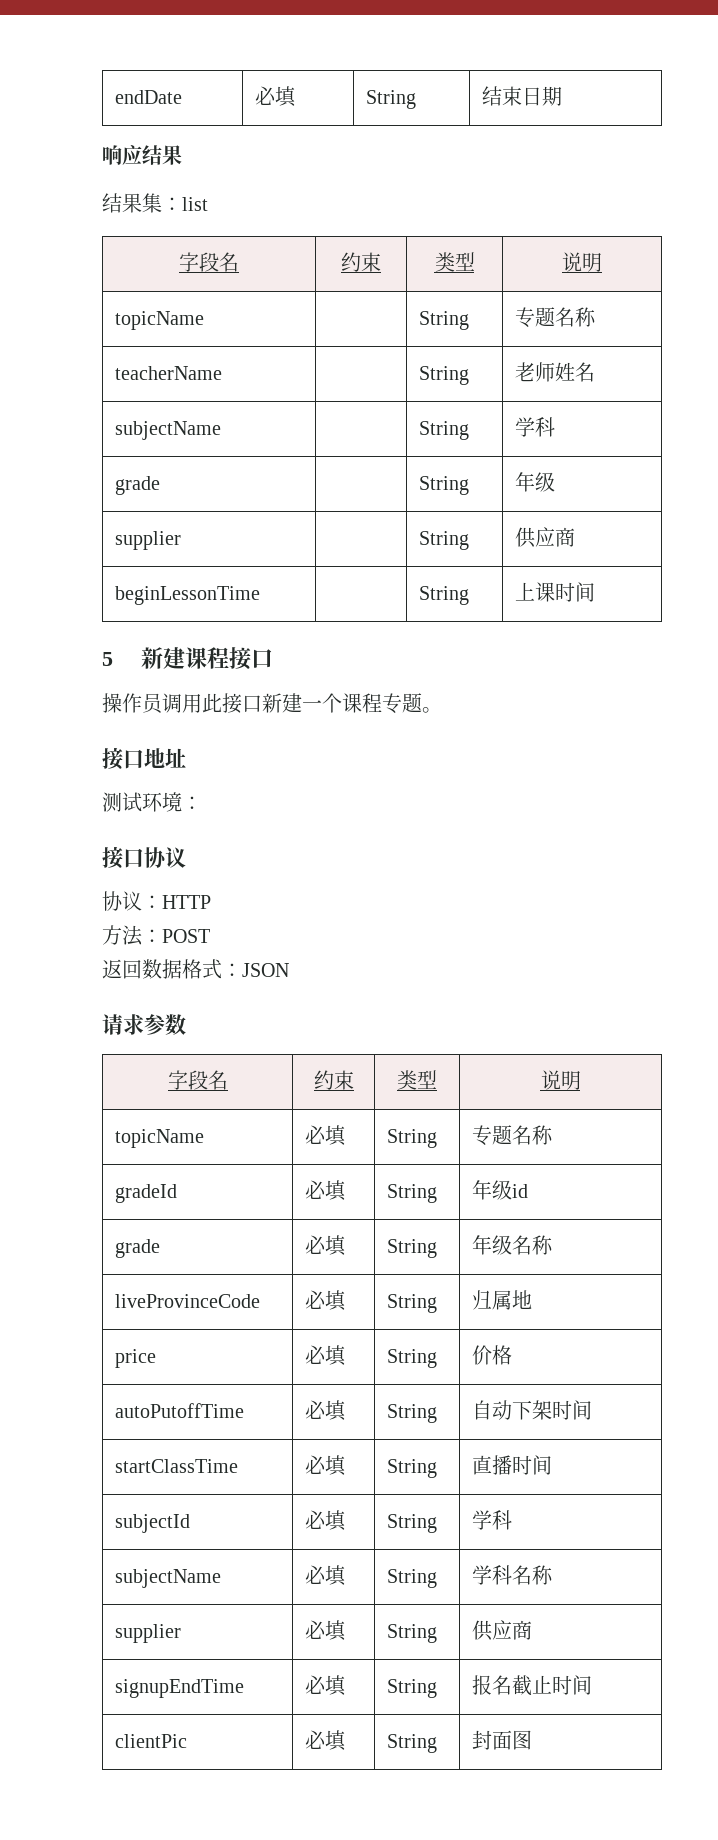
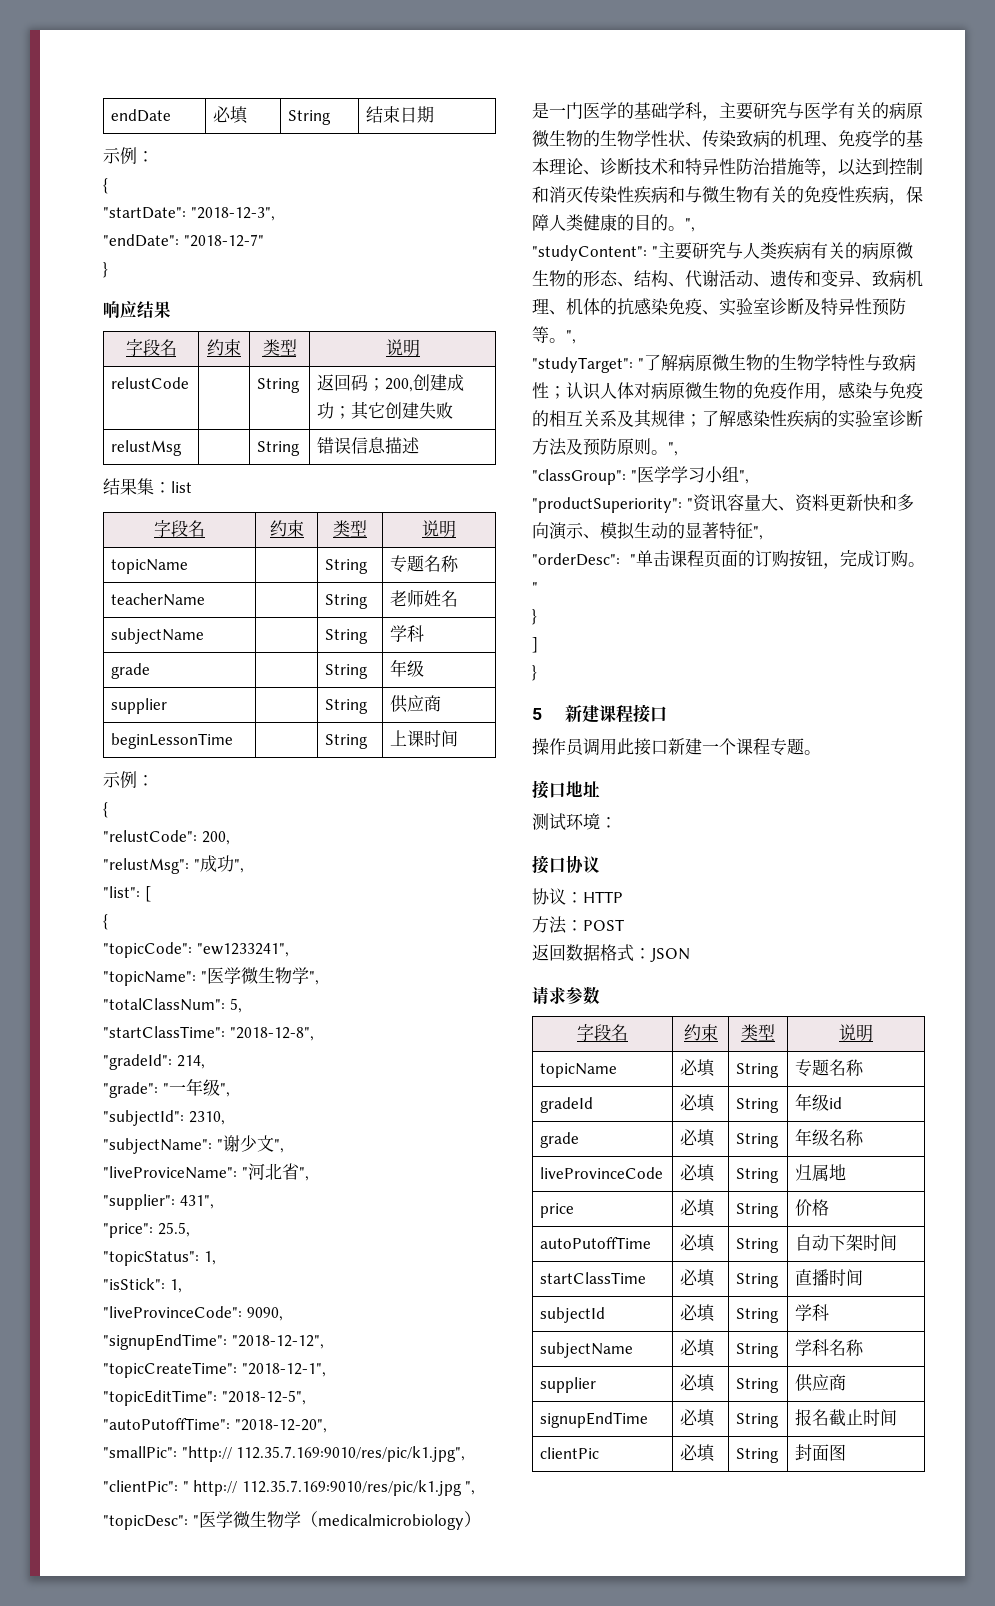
[102,145,182,165] 响应结果 -> [103,147,154,164] [103,178,108,194] [103,207,275,221] [103,234,264,247] [103,262,108,278] [103,301,171,319] [125,339,177,356] [207,339,241,356] [262,339,297,356] [385,339,420,357] [111,377,190,389] [257,378,301,393] [317,374,465,392] [317,401,454,420] [111,440,183,456] [257,441,301,456] [317,437,421,454] 示例： // { // "startDate": "2018-12-3", // "endDate": "2018-12-7" // } // 响应结果 // 字段名 | 约束 | 类型 | 说明 // relustCode | | String | 返回码；200,创建成功；其它创建失败 // relustMsg | | String | 错误信息描述
(595, 592) none -> [103,771,154,788] [103,802,108,818] [103,830,230,845] [103,855,244,874] [103,886,151,902] [103,914,108,930] [103,942,289,958] [103,967,319,986] [103,998,242,1013] [103,1026,314,1041] [103,1054,205,1070] [103,1078,230,1098] [103,1110,225,1126] [103,1135,284,1154] [103,1163,309,1181] [103,1194,214,1210] [103,1222,190,1238] [103,1251,216,1266] [103,1278,182,1293] [103,1306,283,1321] [103,1334,324,1350] [103,1362,326,1378] [103,1390,306,1406] [103,1418,327,1433] [103,1446,466,1462] [103,1480,476,1496] [103,1511,481,1530] [532,102,923,121] [532,130,923,148] [532,158,923,177] [532,186,923,205] [532,214,695,232] [532,242,913,261] [532,270,923,288] [532,298,906,316] [532,326,576,344] [532,354,916,373] [532,382,923,401] [532,409,923,428] [532,438,678,456] [532,466,749,485] [532,494,914,513] [532,521,763,540] [532,550,925,569] [532,582,538,593] [532,609,537,625] [532,637,538,653] [532,665,537,681] // 示例： // { // "relustCode": 200, // "relustMsg": "成功", // "list": [ // { // "topicCode": "ew1233241", // "topicName": "医学微生物学", // "totalClassNum": 5, // "startClassTime": "2018-12-8", // "gradeId": 214, // "grade": "一年级", // "subjectId": 2310, // "subjectName": "谢少文", // "liveProviceName": "河北省", // "supplier": 431", // "price": 25.5, // "topicStatus": 1, // "isStick": 1, // "liveProvinceCode": 9090, // "signupEndTime": "2018-12-12", // "topicCreateTime": "2018-12-1", // "topicEditTime": "2018-12-5", // "autoPutoffTime": "2018-12-20", // "smallPic": "http:// 112.35.7.169:9010/res/pic/k1.jpg", // "clientPic": " http:// 112.35.7.169:9010/res/pic/k1.jpg ", // "topicDesc": "医学微生物学（medicalmicrobiology）是一门医学的基础学科，主要研究与医学有关的病原微生物的生物学性状、传染致病的机理、免疫学的基本理论、诊断技术和特异性防治措施等，以达到控制和消灭传染性疾病和与微生物有关的免疫性疾病，保障人类健康的目的。", // "studyContent": "主要研究与人类疾病有关的病原微生物的形态、结构、代谢活动、遗传和变异、致病机理、机体的抗感染免疫、实验室诊断及特异性预防等。", // "studyTarget": "了解病原微生物的生物学特性与致病性；认识人体对病原微生物的免疫作用，感染与免疫的相互关系及其规律；了解感染性疾病的实验室诊断方法及预防原则。", // "classGroup": "医学学习小组", // "productSuperiority": "资讯容量大、资料更新快和多向演示、模拟生动的显著特征", // "orderDesc": "单击课程页面的订购按钮，完成订购。" // } // ] // }

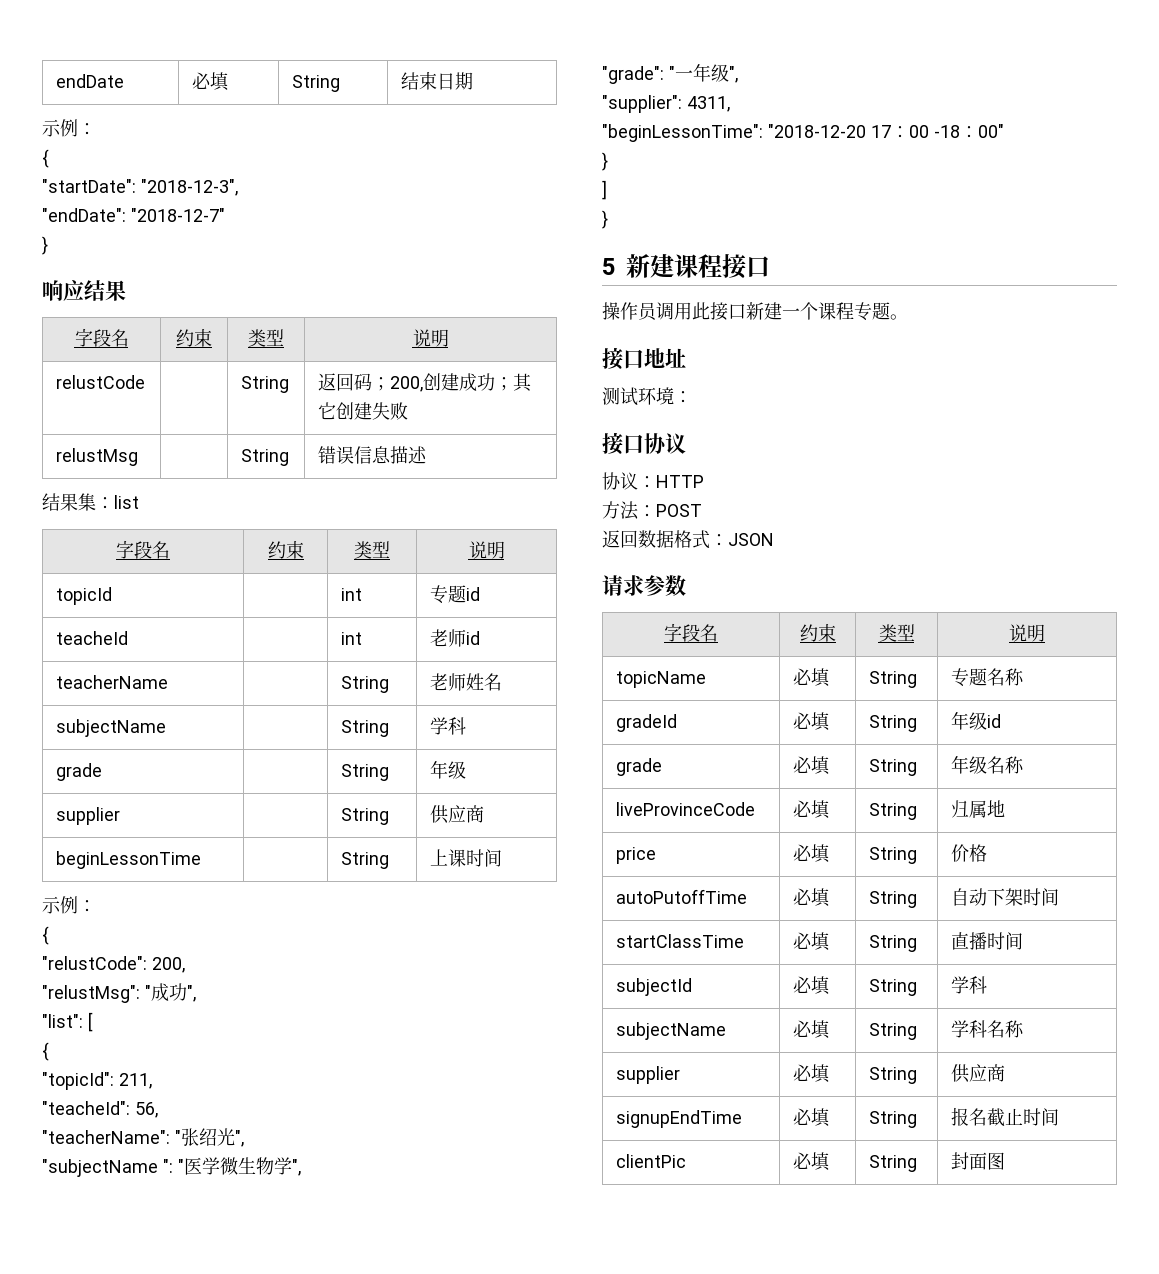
[111,559,189,574] [325,559,369,574] [390,555,460,573] topicName | | String | 专题名称 -> [56,587,113,605] [341,588,363,601] [430,585,481,604] [56,631,129,645] [341,632,363,645] [430,629,481,647] topicId | | int | 专题id // teacheId | | int | 老师id
[103,942,289,958] [103,971,196,986] "topicCode": "ew1233241", // "topicName": -> [42,1072,152,1090] [42,1101,158,1118] [42,1128,244,1147] [42,1159,173,1177] "topicId": 211, // "teacheId": 56, // "teacherName": "张绍光", // "subjectName ":
[103,998,242,1013] [103,1026,314,1041] [103,1054,205,1070] // "totalClassNum": 5, // "startClassTime": "2018-12-8", // "gradeId": 214, -> (301, 1167) none
[103,1110,225,1126] [103,1135,284,1154] [103,1163,309,1181] [103,1194,214,1210] [103,1222,190,1238] [103,1251,216,1266] [103,1278,182,1293] [103,1306,283,1321] [103,1334,324,1350] [103,1362,326,1378] [103,1390,306,1406] [103,1418,327,1433] [103,1446,466,1462] [103,1480,476,1496] [103,1511,481,1530] [532,102,923,121] [532,130,923,148] [532,158,923,177] [532,186,923,205] [532,214,695,232] [532,242,913,261] [532,270,923,288] [532,298,906,316] [532,326,576,344] [532,354,916,373] [532,382,923,401] [532,409,923,428] [532,438,678,456] [532,466,749,485] [532,494,914,513] [532,521,763,540] [532,550,925,569] [532,582,538,593] "subjectId": 2310, // "subjectName": "谢少文", // "liveProviceName": "河北省", // "supplier": 431", // "price": 25.5, // "topicStatus": 1, // "isStick": 1, // "liveProvinceCode": 9090, // "signupEndTime": "2018-12-12", // "topicCreateTime": "2018-12-1", // "topicEditTime": "2018-12-5", // "autoPutoffTime": "2018-12-20", // "smallPic": "http:// 112.35.7.169:9010/res/pic/k1.jpg", // "clientPic": " http:// 112.35.7.169:9010/res/pic/k1.jpg ", // "topicDesc": "医学微生物学（medicalmicrobiology）是一门医学的基础学科，主要研究与医学有关的病原微生物的生物学性状、传染致病的机理、免疫学的基本理论、诊断技术和特异性防治措施等，以达到控制和消灭传染性疾病和与微生物有关的免疫性疾病，保障人类健康的目的。", // "studyContent": "主要研究与人类疾病有关的病原微生物的形态、结构、代谢活动、遗传和变异、致病机理、机体的抗感染免疫、实验室诊断及特异性预防等。", // "studyTarget": "了解病原微生物的生物学特性与致病性；认识人体对病原微生物的免疫作用，感染与免疫的相互关系及其规律；了解感染性疾病的实验室诊断方法及预防原则。", // "classGroup": "医学学习小组", // "productSuperiority": "资讯容量大、资料更新快和多向演示、模拟生动的显著特征", // "orderDesc": "单击课程页面的订购按钮，完成订购。" -> [602,95,730,113] [602,124,1004,142] "supplier": 4311, // "beginLessonTime": "2018-12-20 17：00 -18：00"

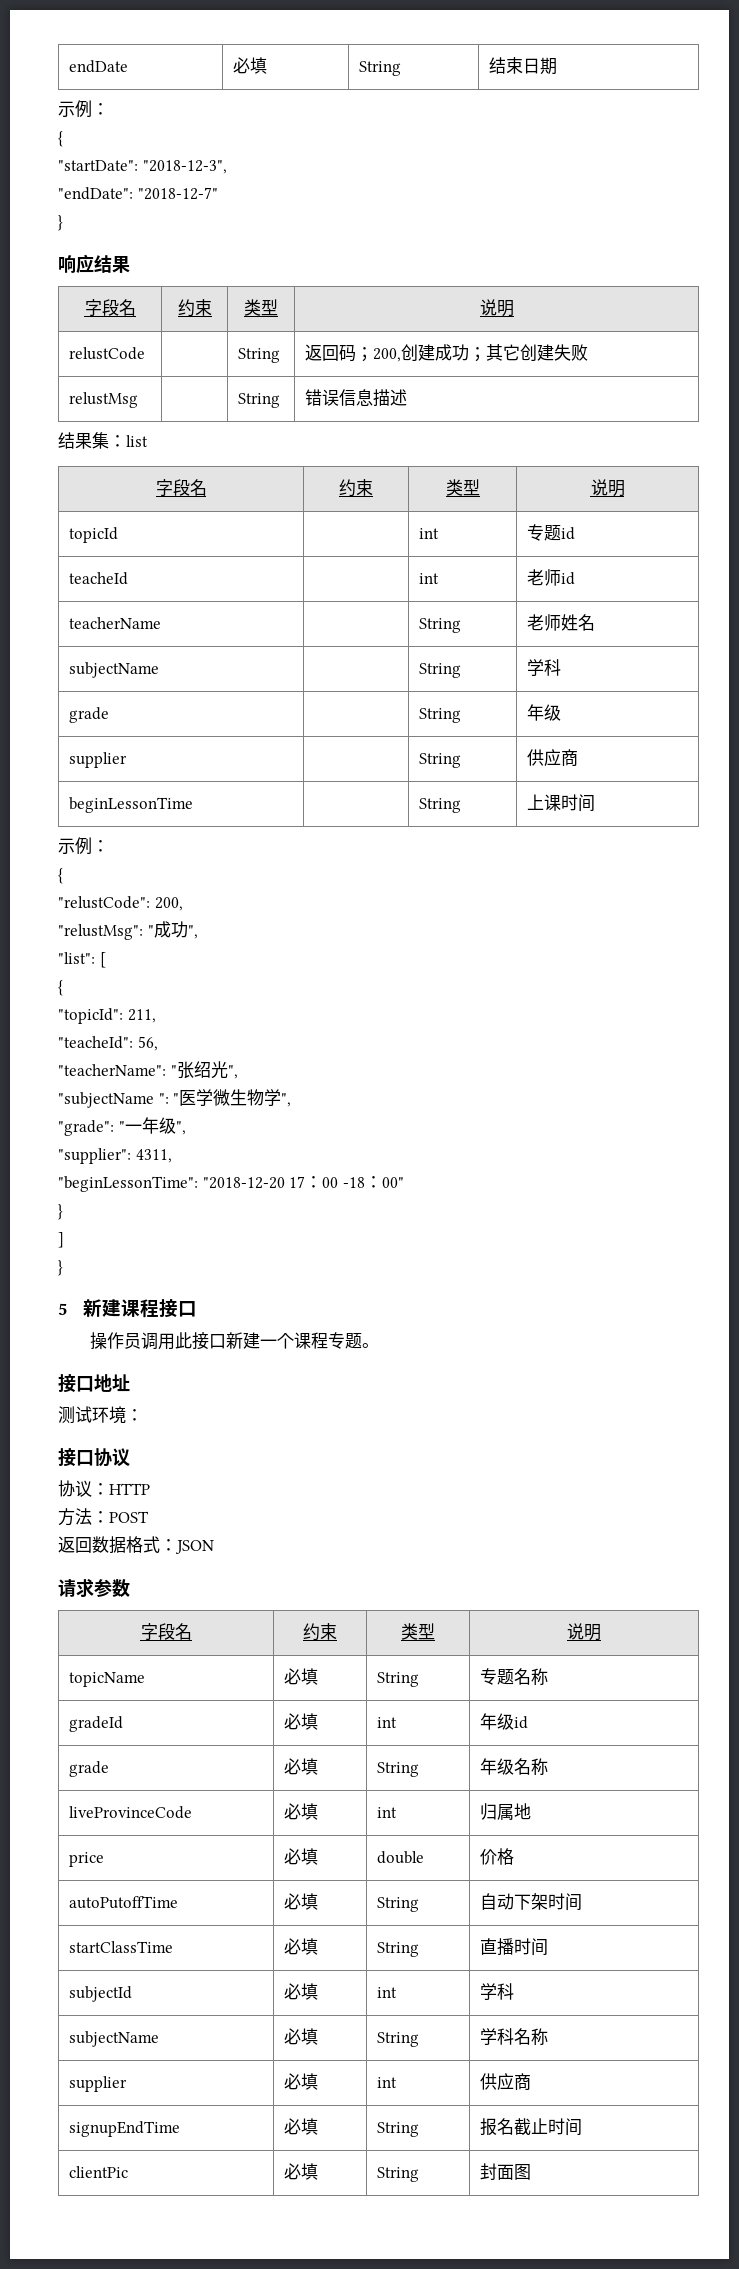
[869,715,918,732] String -> [376,1717,397,1728] int
[869,803,918,820] String -> [376,1807,397,1818] int
[869,847,918,864] String -> [376,1851,424,1864] double
[869,979,918,996] String -> [376,1987,397,1998] int
[869,1067,918,1084] String -> [376,2077,397,2088] int

